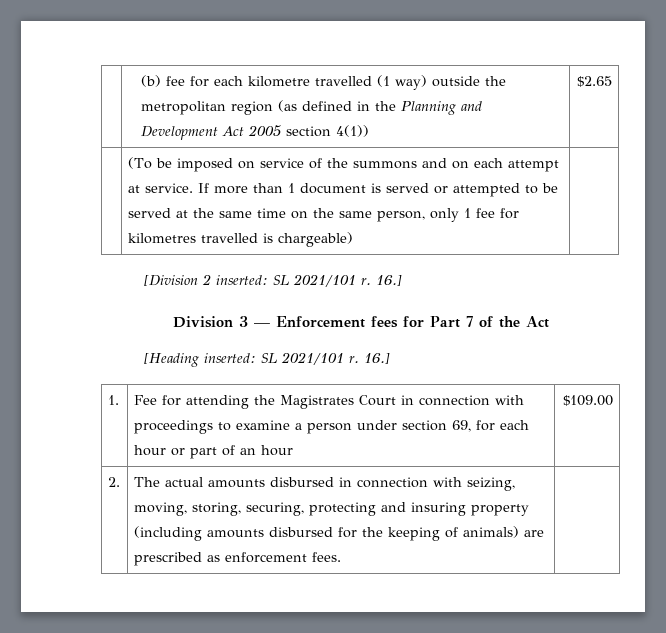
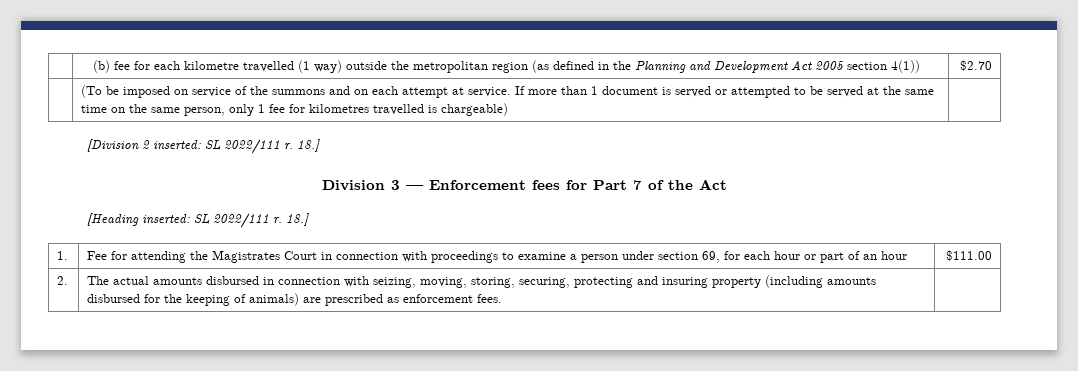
[577,76,613,87] $2.65 -> [959,60,992,71] $2.70
[293,274,403,287] 2021/101 r. 16.] -> [223,139,320,154] 2022/111 r. 18.]
[281,352,391,365] 2021/101 r. 16.] -> [212,213,309,228] 2022/111 r. 18.]
[563,395,614,406] $109.00 -> [945,250,992,261] $111.00

